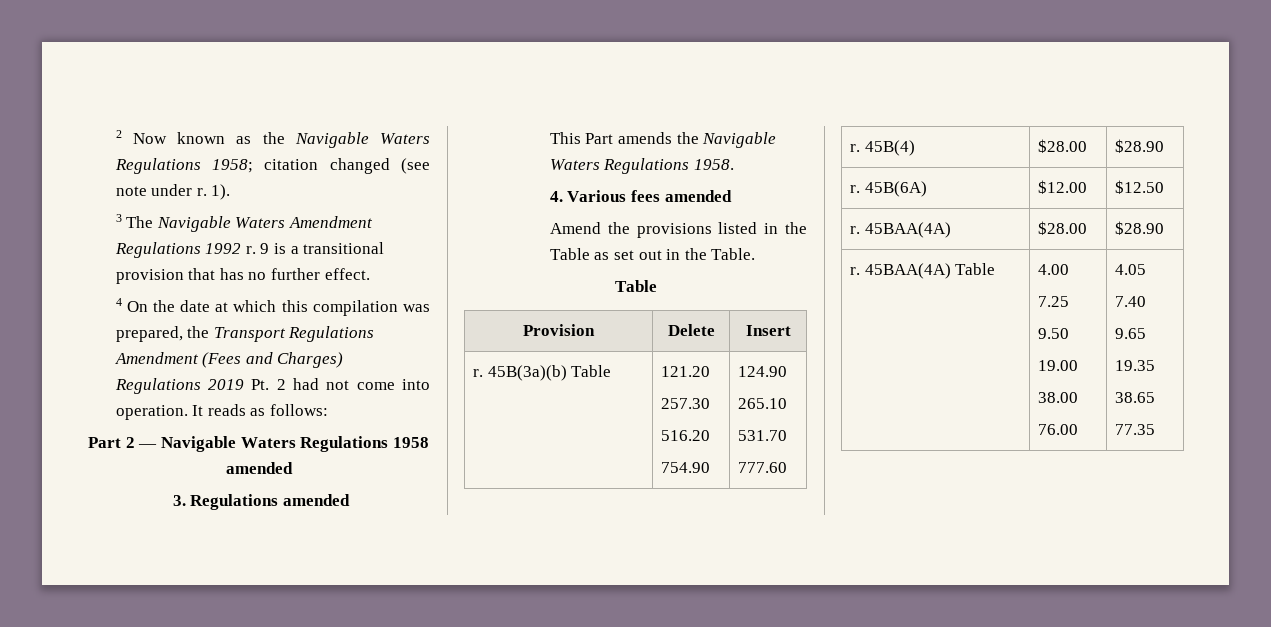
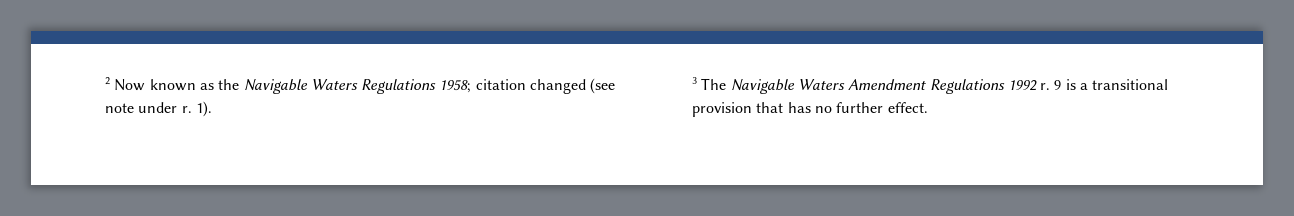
[115,298,430,316] [115,326,375,342] [114,352,344,368] [114,378,430,394] [115,404,328,420] [88,436,429,452] [225,462,293,474] [172,494,351,510] [549,132,777,148] [549,158,735,174] [549,190,732,202] [549,222,807,238] [549,248,756,260] [614,280,657,292] [523,324,595,336] [667,324,715,336] [745,325,791,336] [473,365,612,381] [661,366,711,377] [661,398,711,409] [661,430,711,441] [661,462,711,473] [738,366,788,377] [738,398,788,409] [738,430,788,441] [738,462,788,473] [850,140,915,156] [1038,139,1088,153] [1115,139,1165,153] [850,181,927,197] [1038,180,1088,194] [1115,180,1165,194] [850,222,951,238] [1038,221,1088,235] [1115,221,1165,235] [850,263,996,279] [1038,264,1070,275] [1038,296,1070,307] [1038,328,1070,339] [1038,360,1079,371] [1038,392,1079,403] [1038,424,1079,435] [1115,264,1147,275] [1115,296,1147,307] [1115,328,1147,339] [1115,360,1156,371] [1115,392,1156,403] [1115,424,1156,435] // 4 On the date at which this compilation was prepared, the Transport Regulations Amendment (Fees and Charges) Regulations 2019 Pt. 2 had not come into operation. It reads as follows: // Part 2 — Navigable Waters Regulations 1958 amended // 3. Regulations amended // This Part amends the Navigable Waters Regulations 1958. // 4. Various fees amended // Amend the provisions listed in the Table as set out in the Table. // Table // Provision | Delete | Insert // r. 45B(3a)(b) Table | 121.20 // 257.30 // 516.20 // 754.90 | 124.90 // 265.10 // 531.70 // 777.60 // r. 45B(4) | $28.00 | $28.90 // r. 45B(6A) | $12.00 | $12.50 // r. 45BAA(4A) | $28.00 | $28.90 // r. 45BAA(4A) Table | 4.00 // 7.25 // 9.50 // 19.00 // 38.00 // 76.00 | 4.05 // 7.40 // 9.65 // 19.35 // 38.65 // 77.35 -> (928, 107) none

